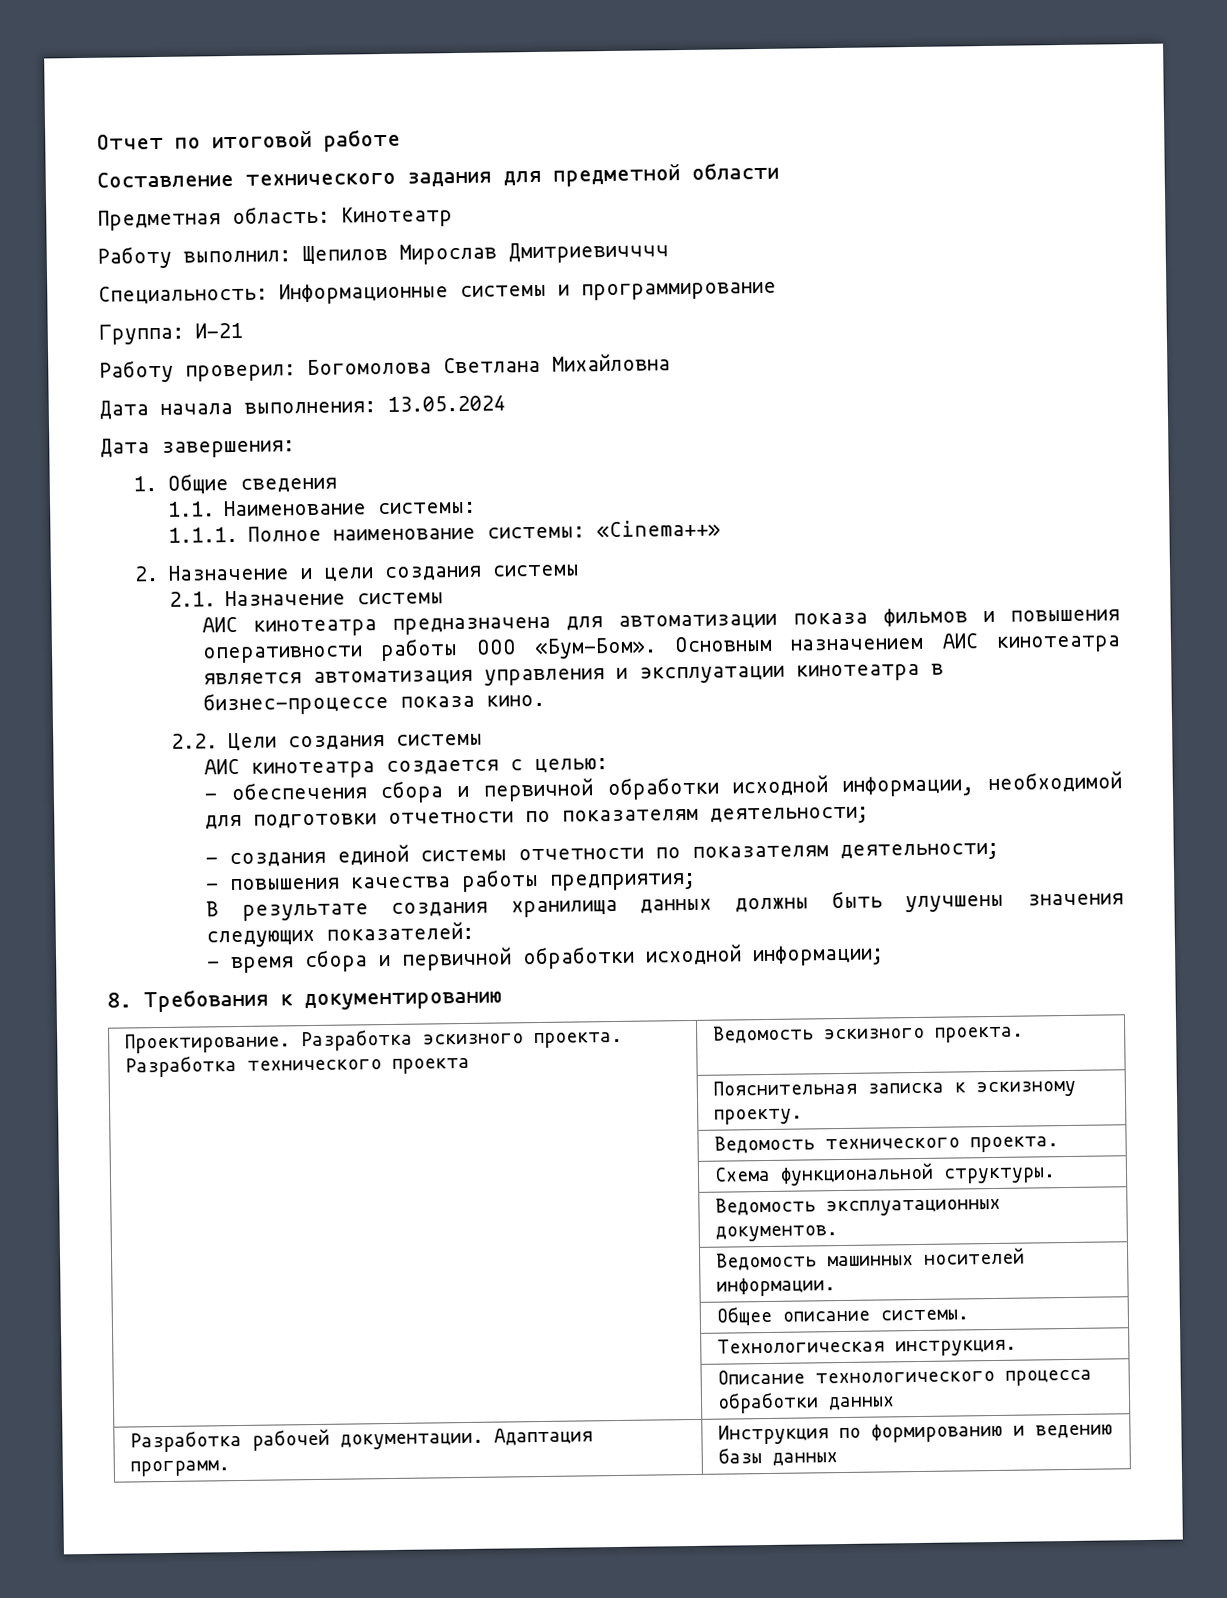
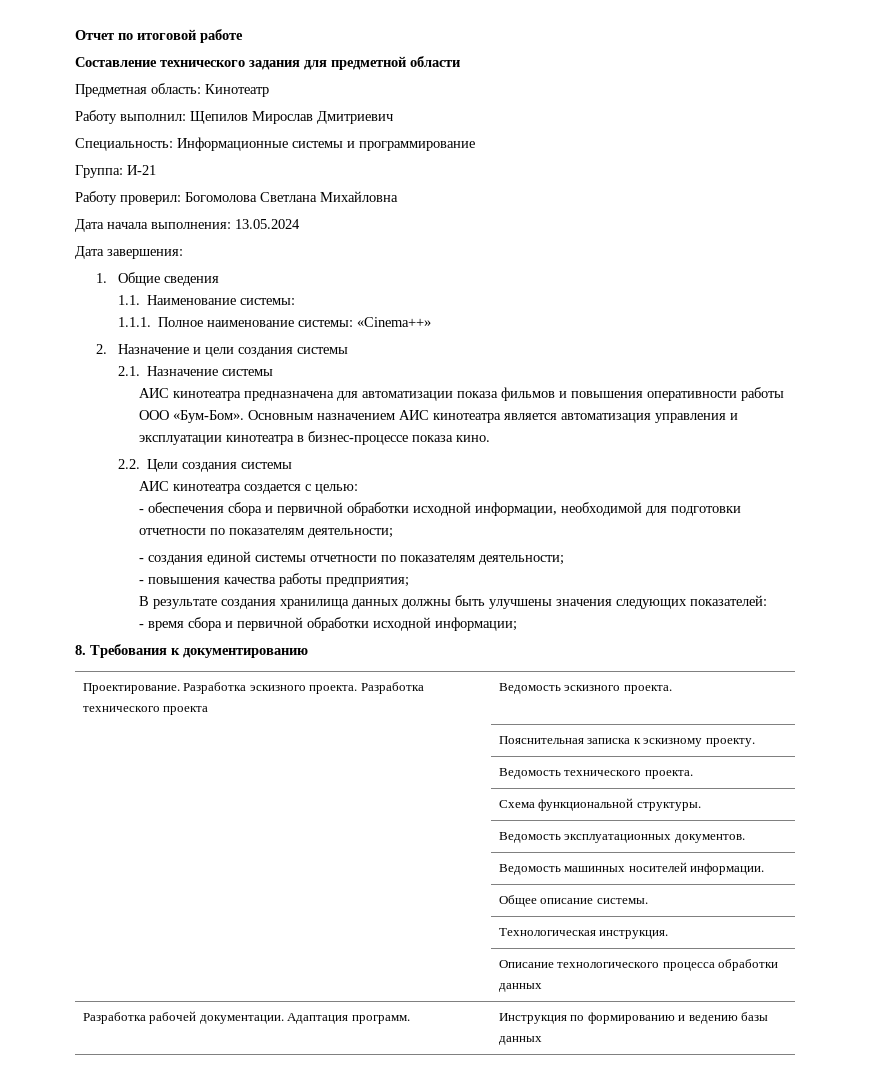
[508,241,669,264] Дмитриевичччч -> [317,111,393,124] Дмитриевич

